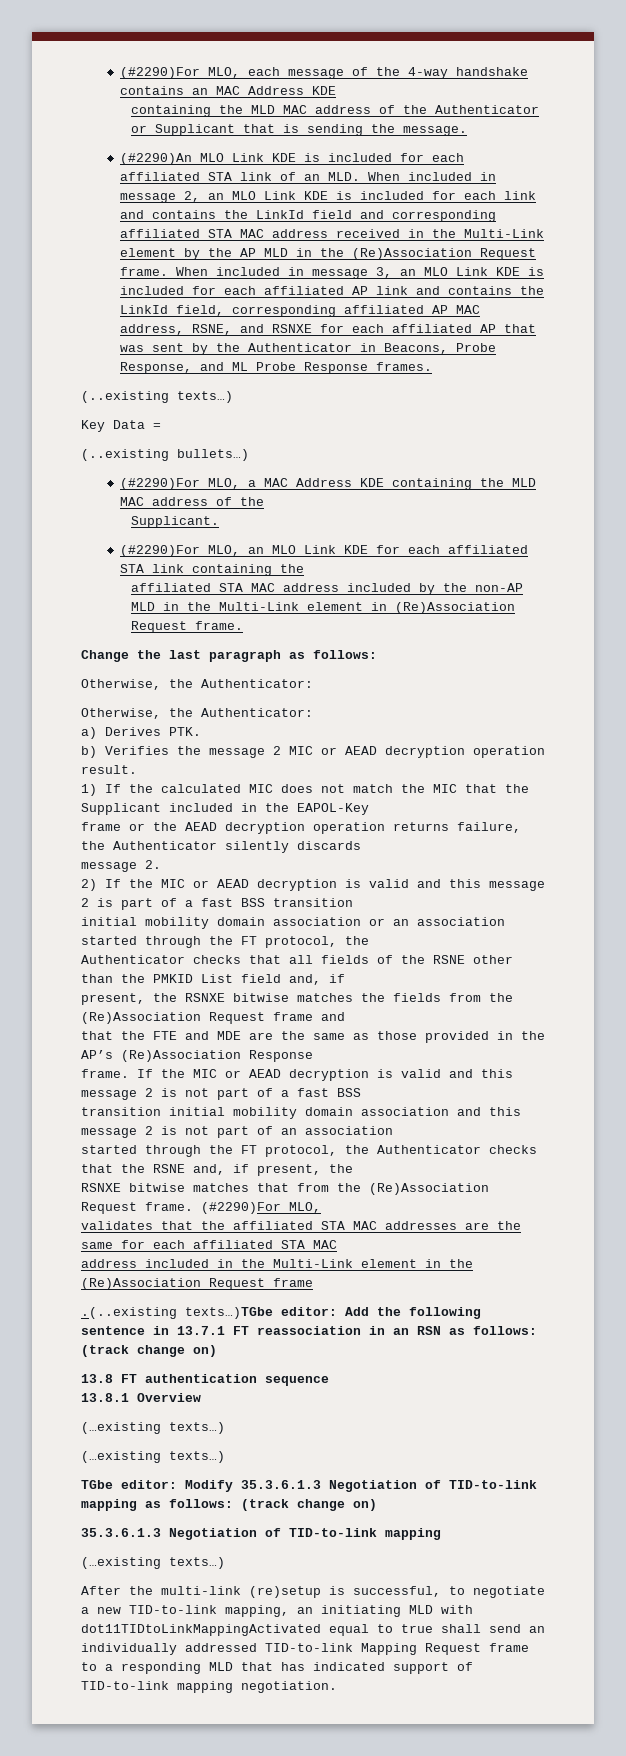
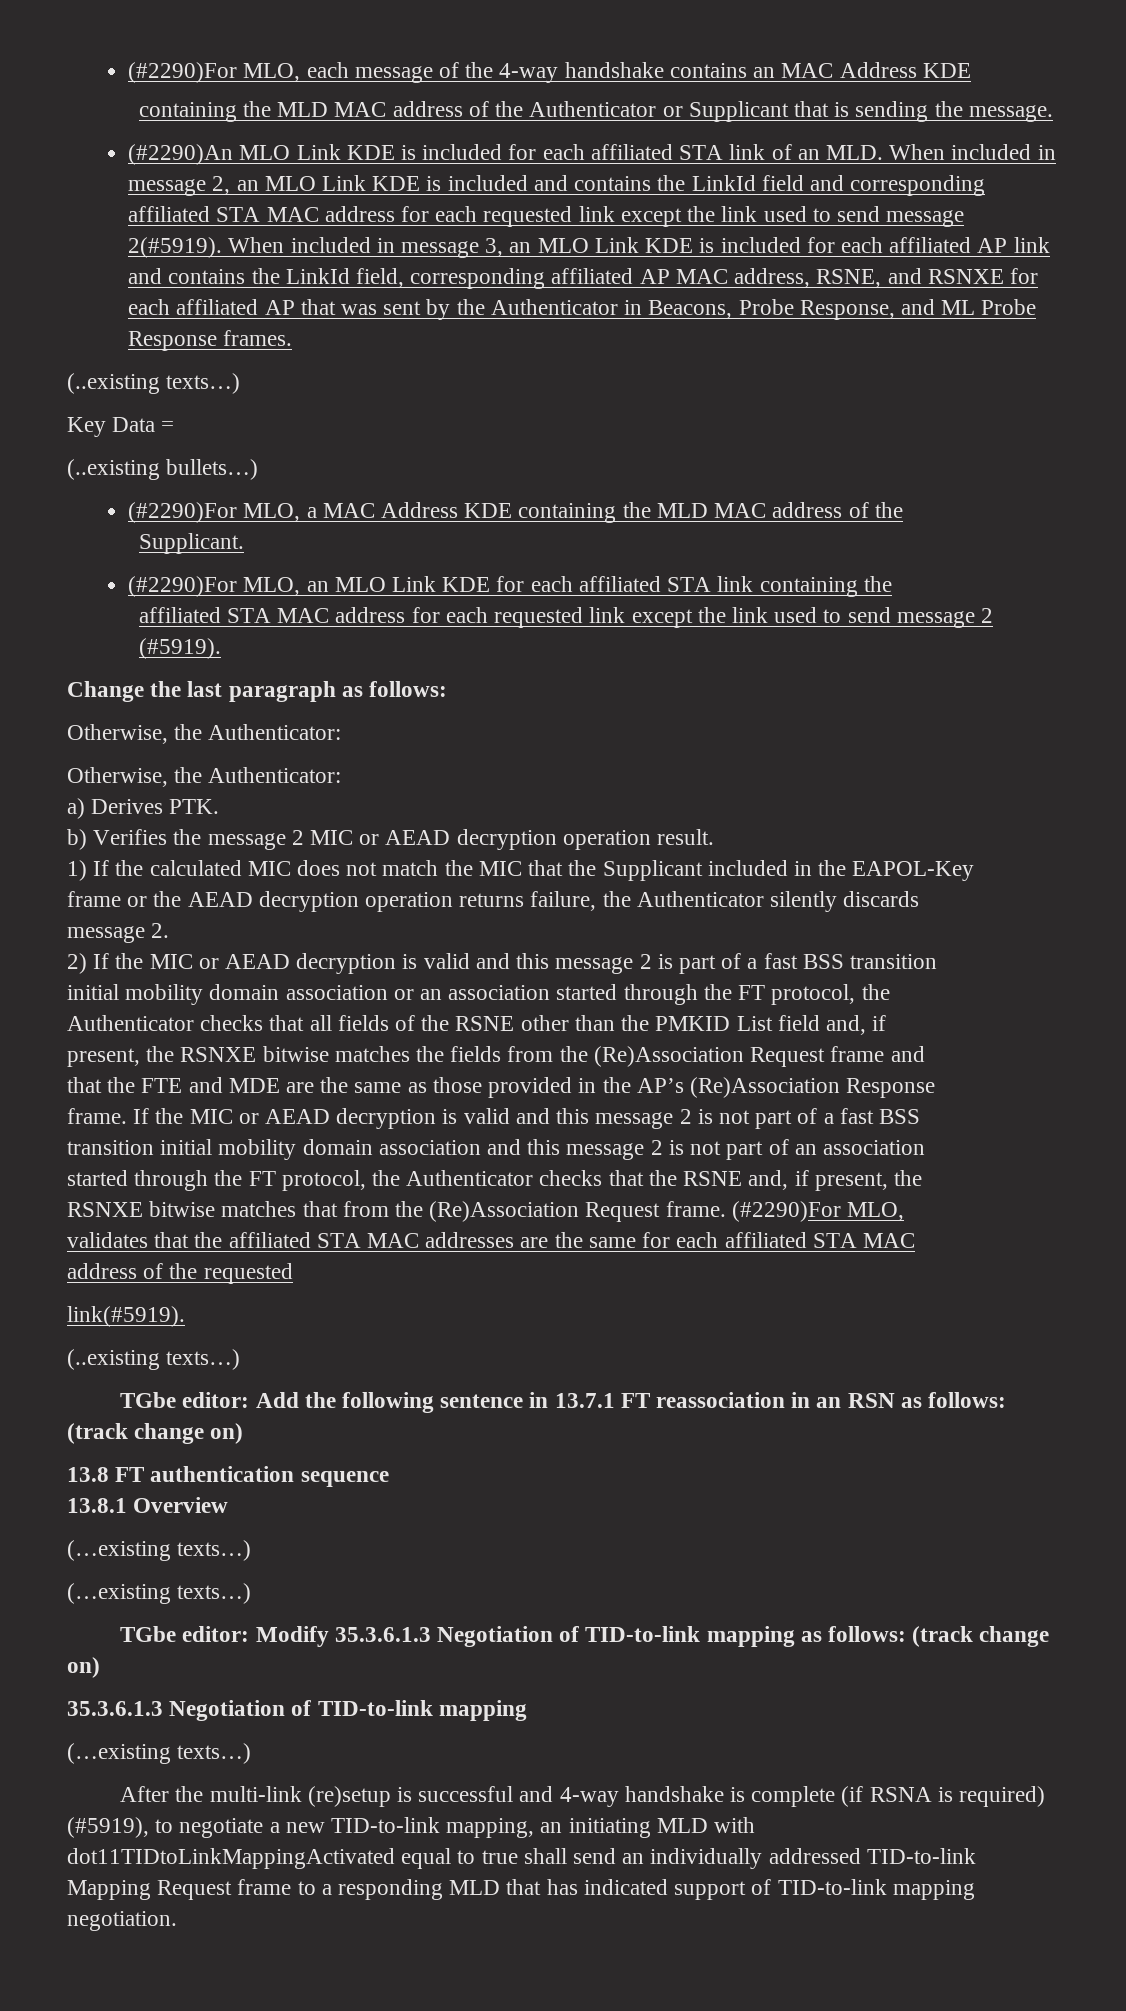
[432,191,537,200] for each link -> (528, 183) none
[336,229,545,238] [120,248,537,260] [120,267,169,276] received in the Multi-Link element by the AP MLD in the (Re)Association Request frame. -> [401,206,965,227] [128,237,223,258] for each requested link except the link used to send message 2(#5919).
[346,583,523,595] [130,602,515,614] [130,621,243,633] included by the non-AP MLD in the Multi-Link element in (Re)Association Request frame. -> [411,607,994,628] [138,638,221,659] for each requested link except the link used to send message 2 (#5919).
[145,1259,473,1268] [81,1278,313,1290] [81,1307,273,1319] included in the Multi-Link element in the (Re)Association Request frame // .(..existing texts…)TGbe -> [143,1263,293,1284] [67,1306,185,1327] [67,1349,241,1370] [120,1392,177,1408] of the requested // link(#5919). // (..existing texts…) // TGbe
[353,1586,441,1597] successful, -> [418,1786,1046,1807] [67,1817,149,1838] successful and 4-way handshake is complete (if RSNA is required) (#5919),

